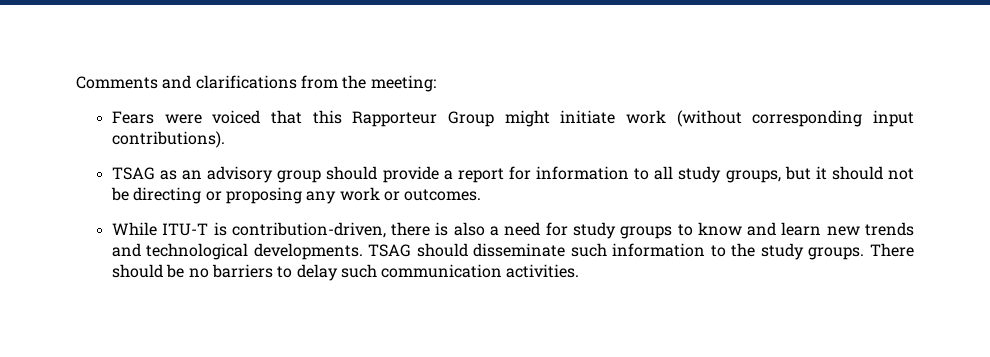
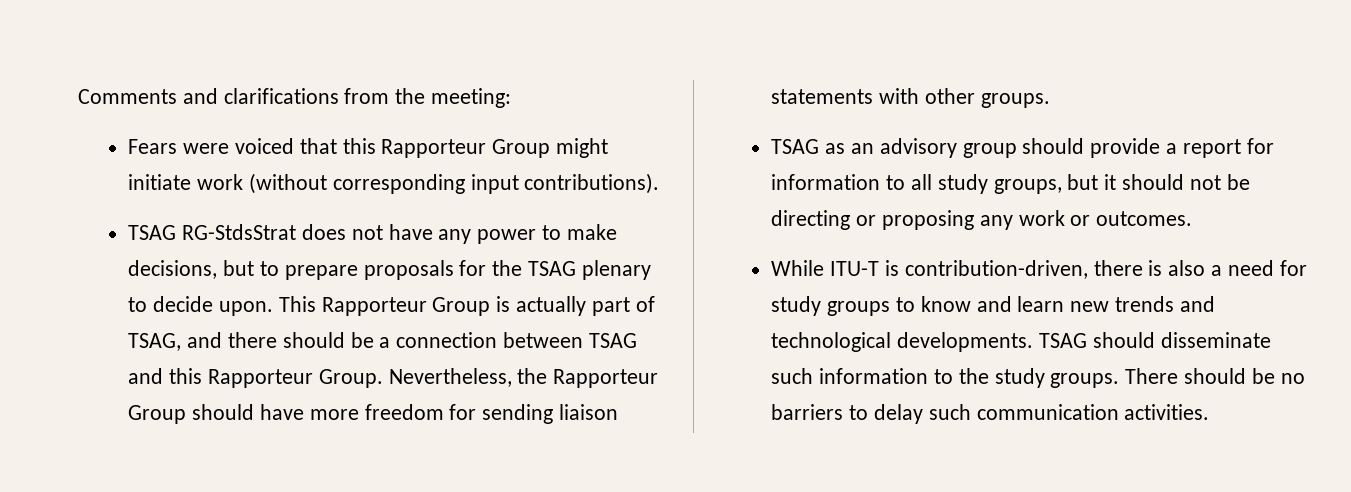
(225, 139) none -> [128,224,617,244] [128,260,651,280] [128,296,655,316] [128,332,637,351] [128,368,659,388] [128,404,618,424] [771,88,1050,108] // TSAG RG-StdsStrat does not have any power to make decisions, but to prepare proposals for the TSAG plenary to decide upon. This Rapporteur Group is actually part of TSAG, and there should be a connection between TSAG and this Rapporteur Group. Nevertheless, the Rapporteur Group should have more freedom for sending liaison statements with other groups.

